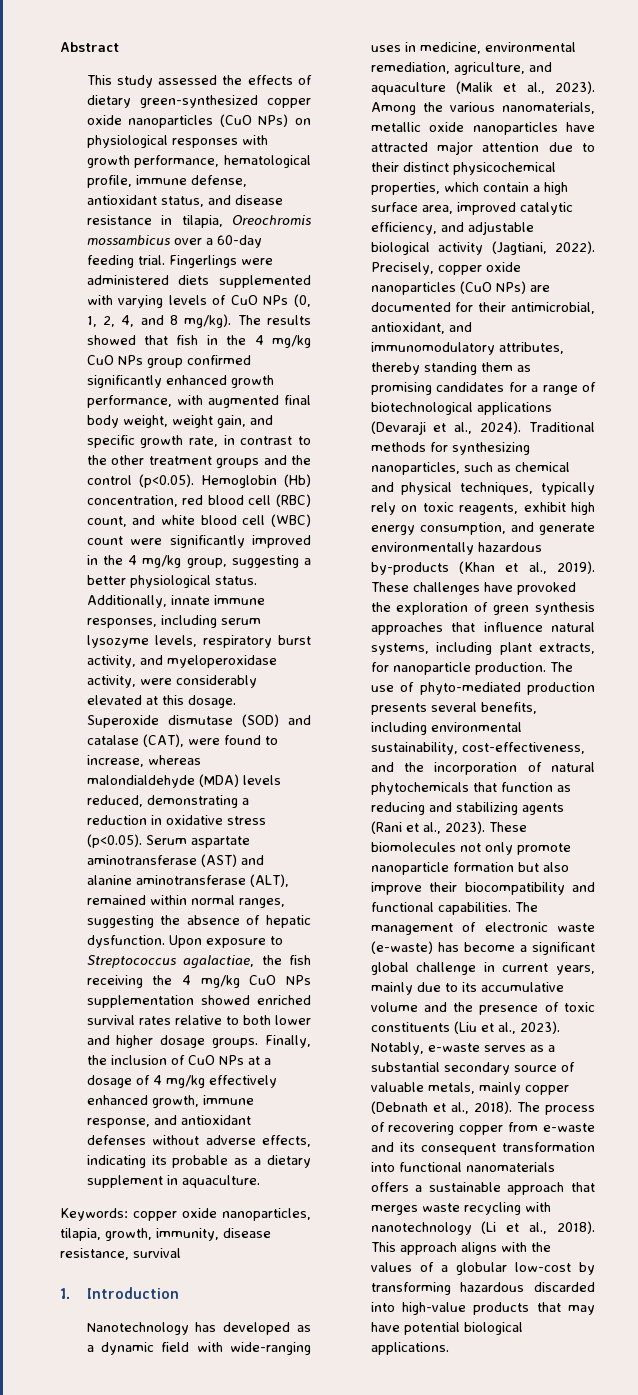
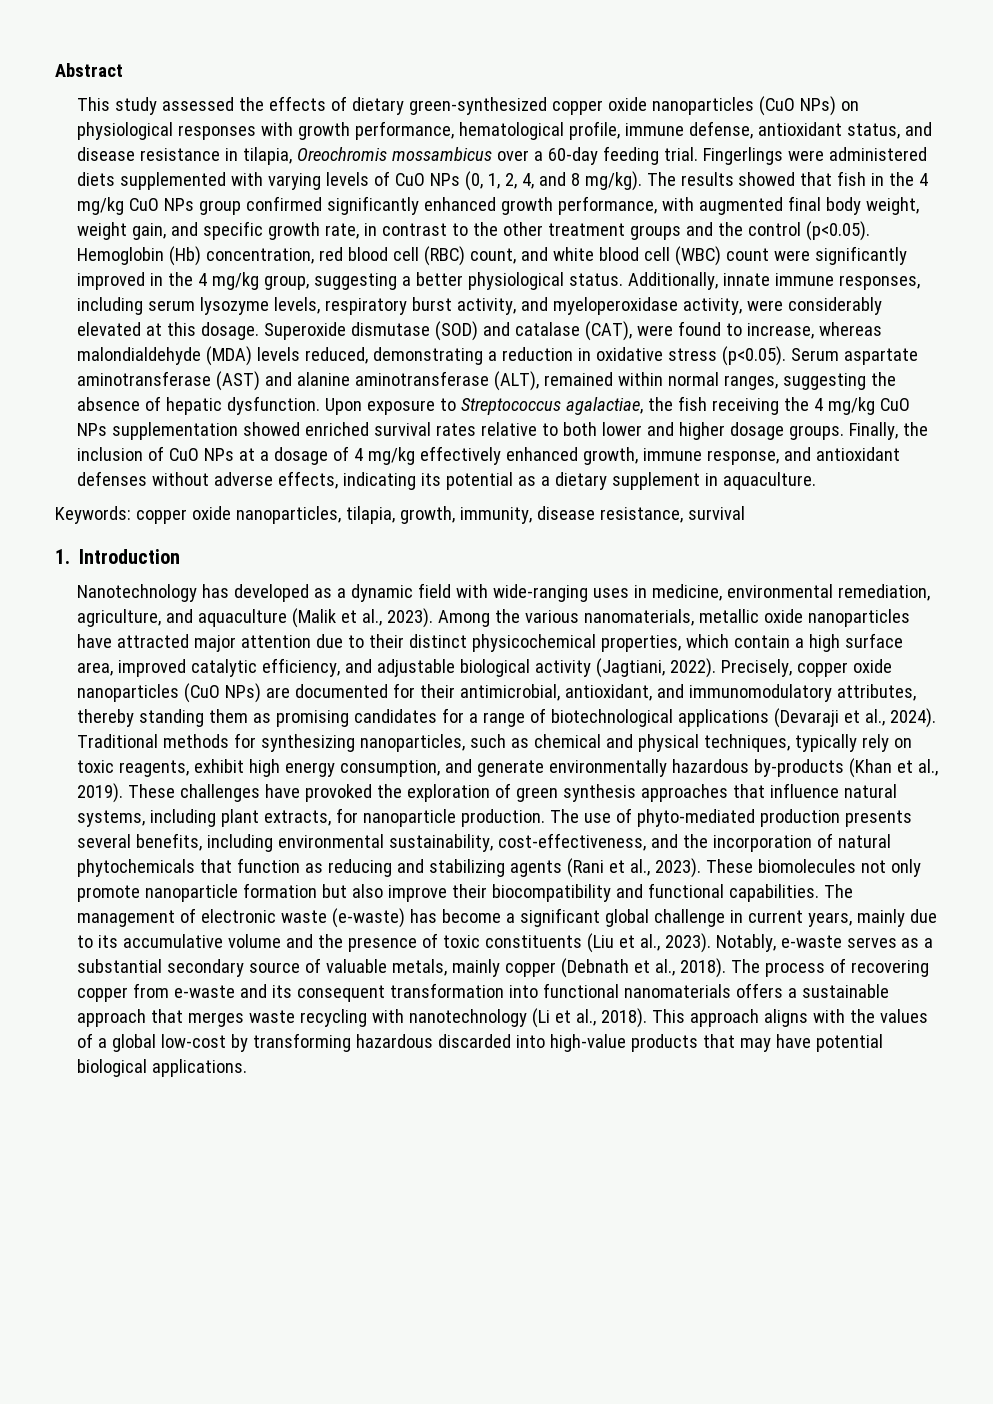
[172,1155,229,1168] probable -> [445,472,513,490] potential
[455,1262,507,1275] globular -> [111,1034,156,1052] global

